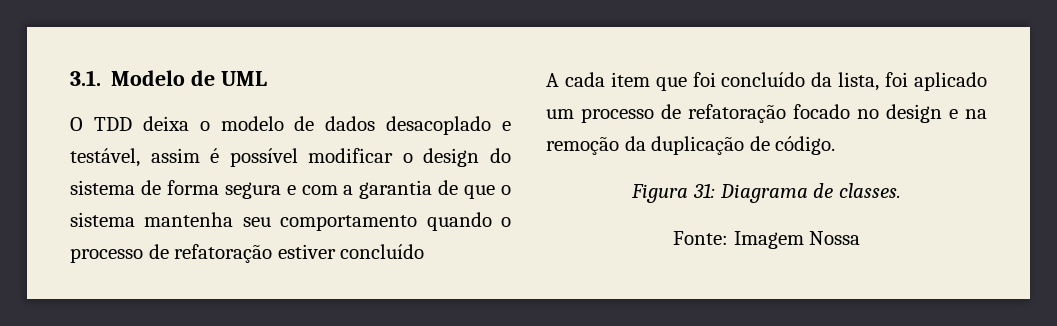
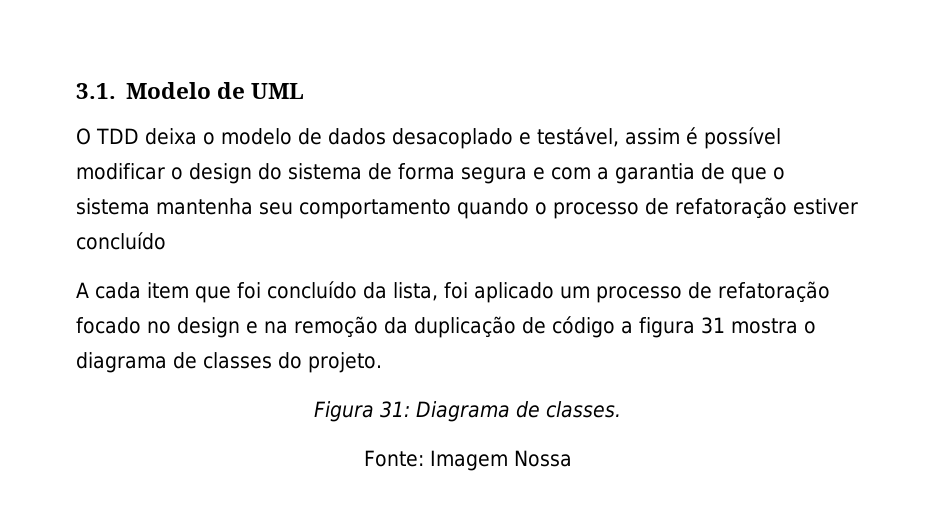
[775,136,836,155] código. -> [552,316,816,338] [76,352,382,373] código a figura 31 mostra o diagrama de classes do projeto.

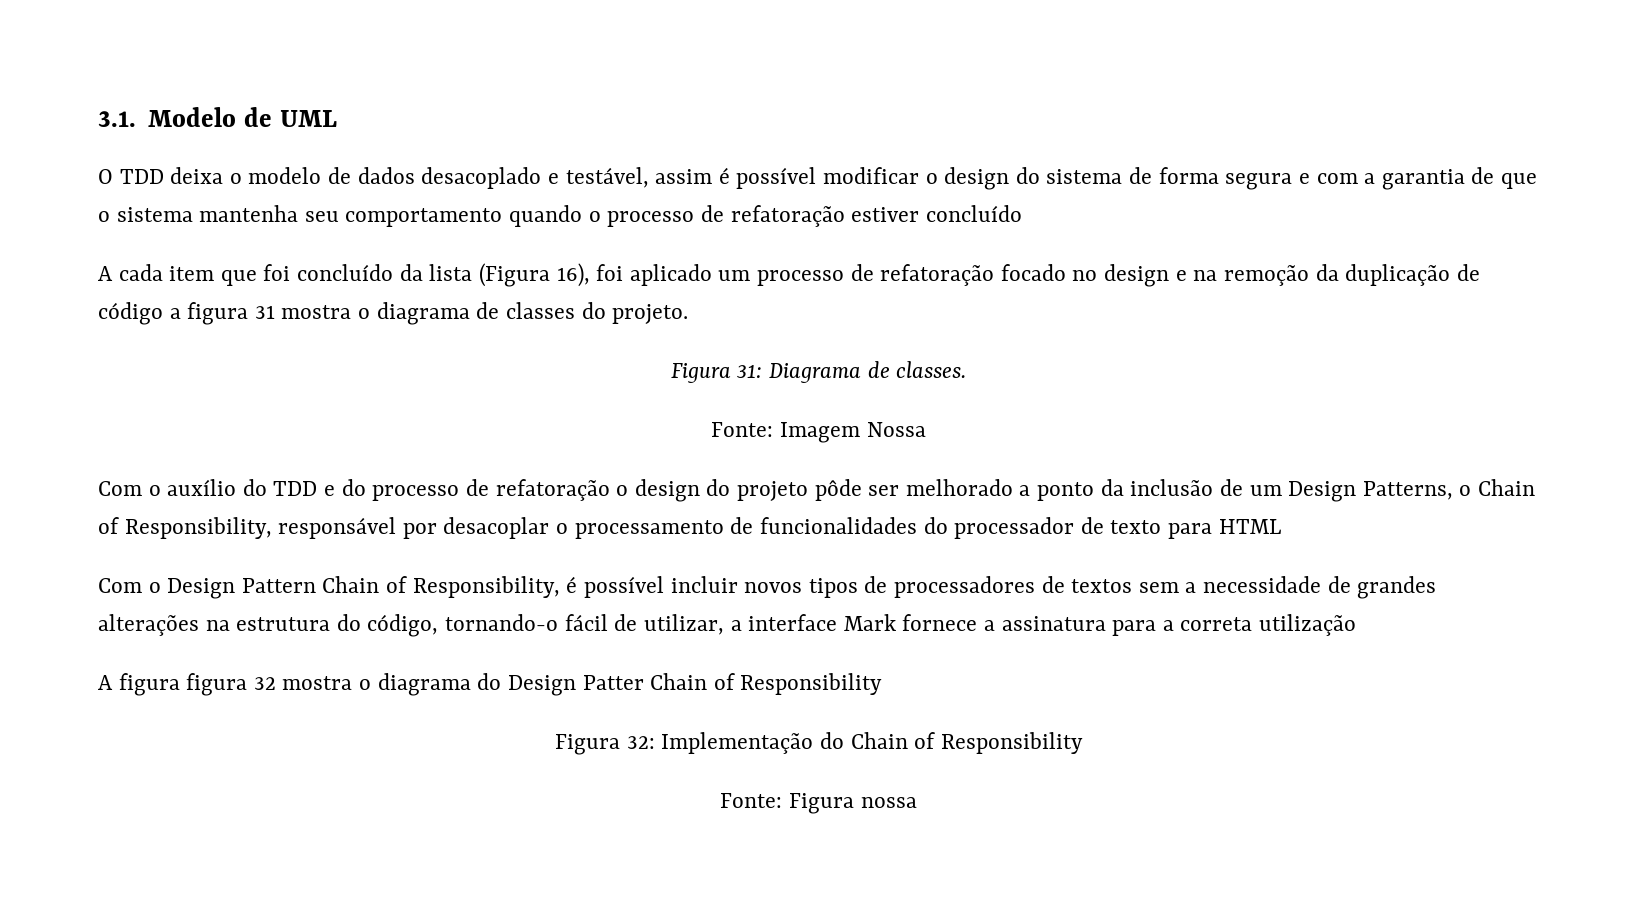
[393,282,438,301] lista, -> [429,263,590,287] lista (Figura 16),
(572, 458) none -> [98,479,1535,502] [98,517,1281,539] [98,576,1437,599] [98,614,1357,637] [98,673,883,696] [555,732,1083,755] [720,793,917,814] // Com o auxílio do TDD e do processo de refatoração o design do projeto pôde ser melhorado a ponto da inclusão de um Design Patterns, o Chain of Responsibility, responsável por desacoplar o processamento de funcionalidades do processador de texto para HTML // Com o Design Pattern Chain of Responsibility, é possível incluir novos tipos de processadores de textos sem a necessidade de grandes alterações na estrutura do código, tornando-o fácil de utilizar, a interface Mark fornece a assinatura para a correta utilização // A figura figura 32 mostra o diagrama do Design Patter Chain of Responsibility // Figura 32: Implementação do Chain of Responsibility // Fonte: Figura nossa

